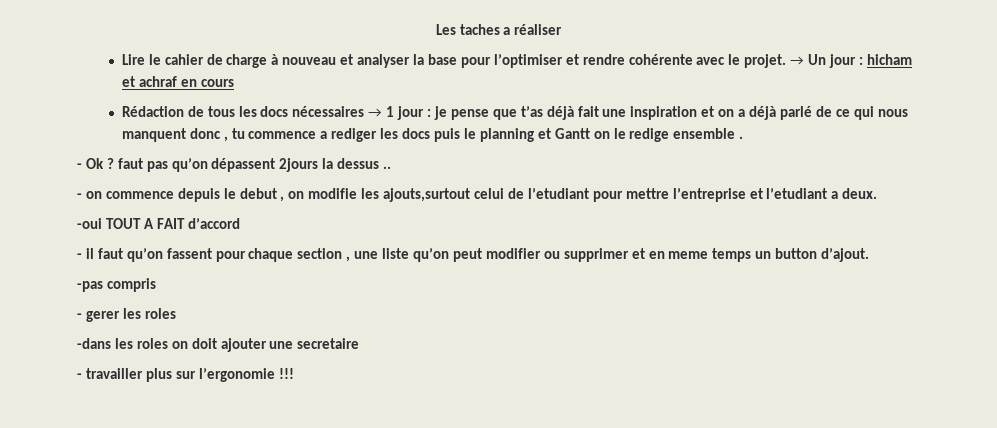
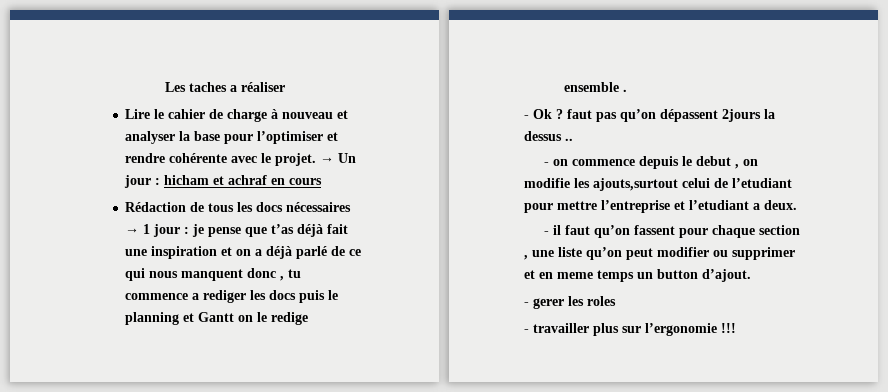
[77,218,240,229] // -oui TOUT A FAIT d’accord -> (797, 205) none
[77,278,156,292] // -pas compris -> (751, 275) none
[77,338,360,352] // -dans les roles on doit ajouter une secretaire -> (616, 301) none

